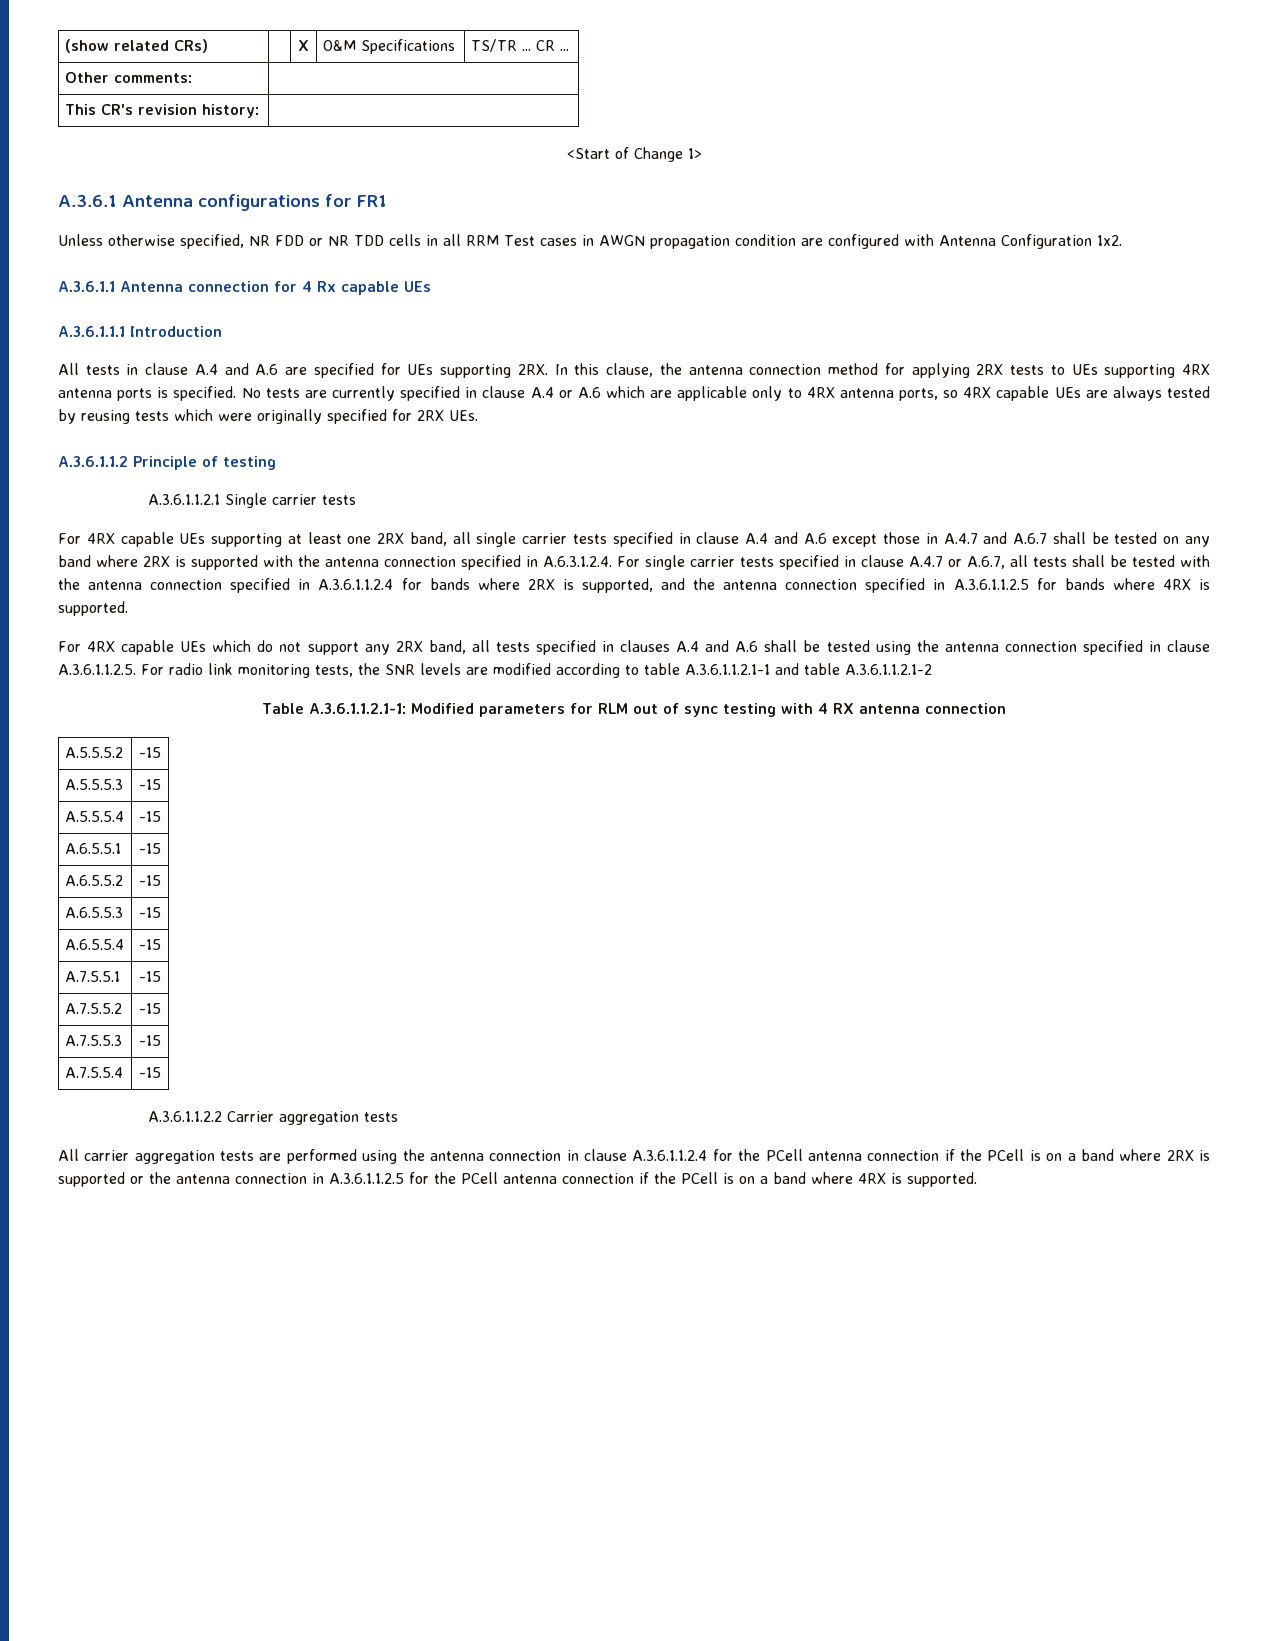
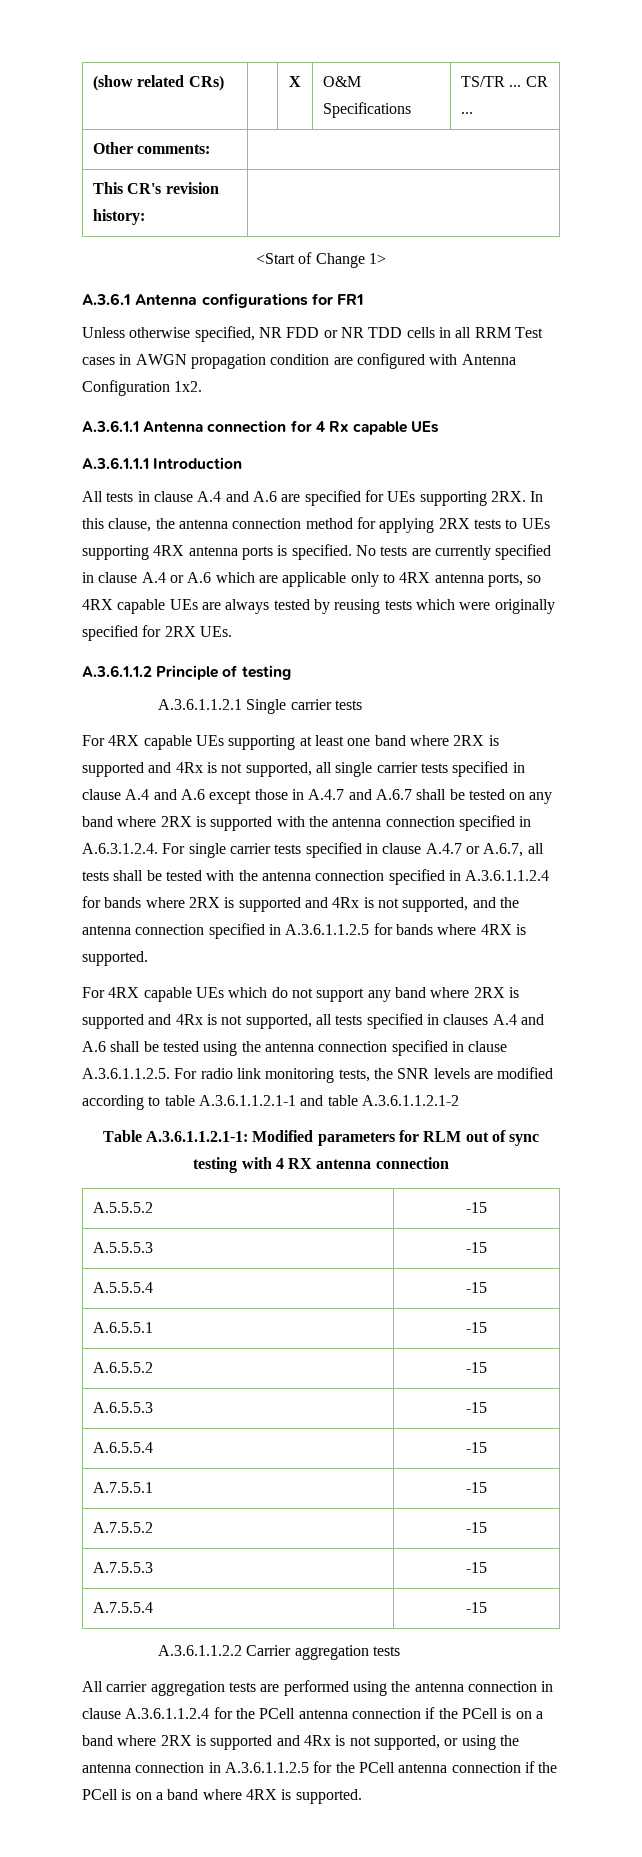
[377,532,447,546] 2RX band, -> [374,735,499,746] [82,762,312,777] band where 2RX is supported and 4Rx is not supported,
(574, 584) none -> [238,897,399,912] supported and 4Rx is not
[395,640,466,654] 2RX band, -> [394,987,519,998] [82,1014,312,1029] band where 2RX is supported and 4Rx is not supported,
[130,1176,144,1184] or -> [276,1735,496,1750] and 4Rx is not supported, or using

